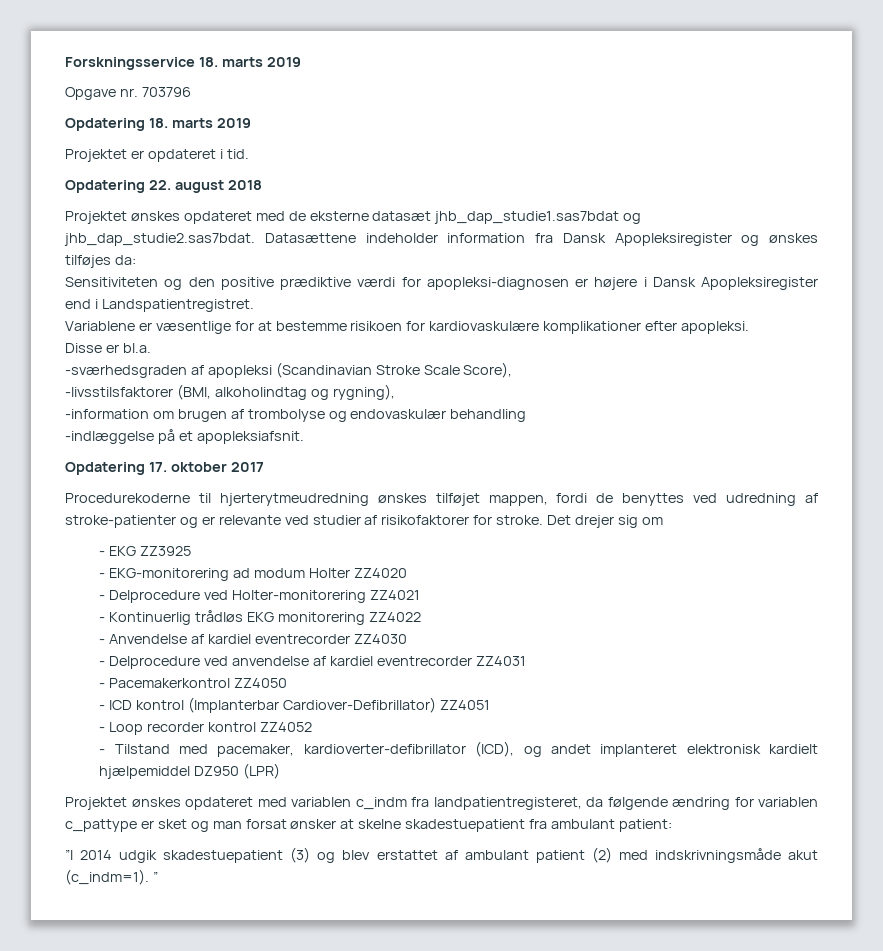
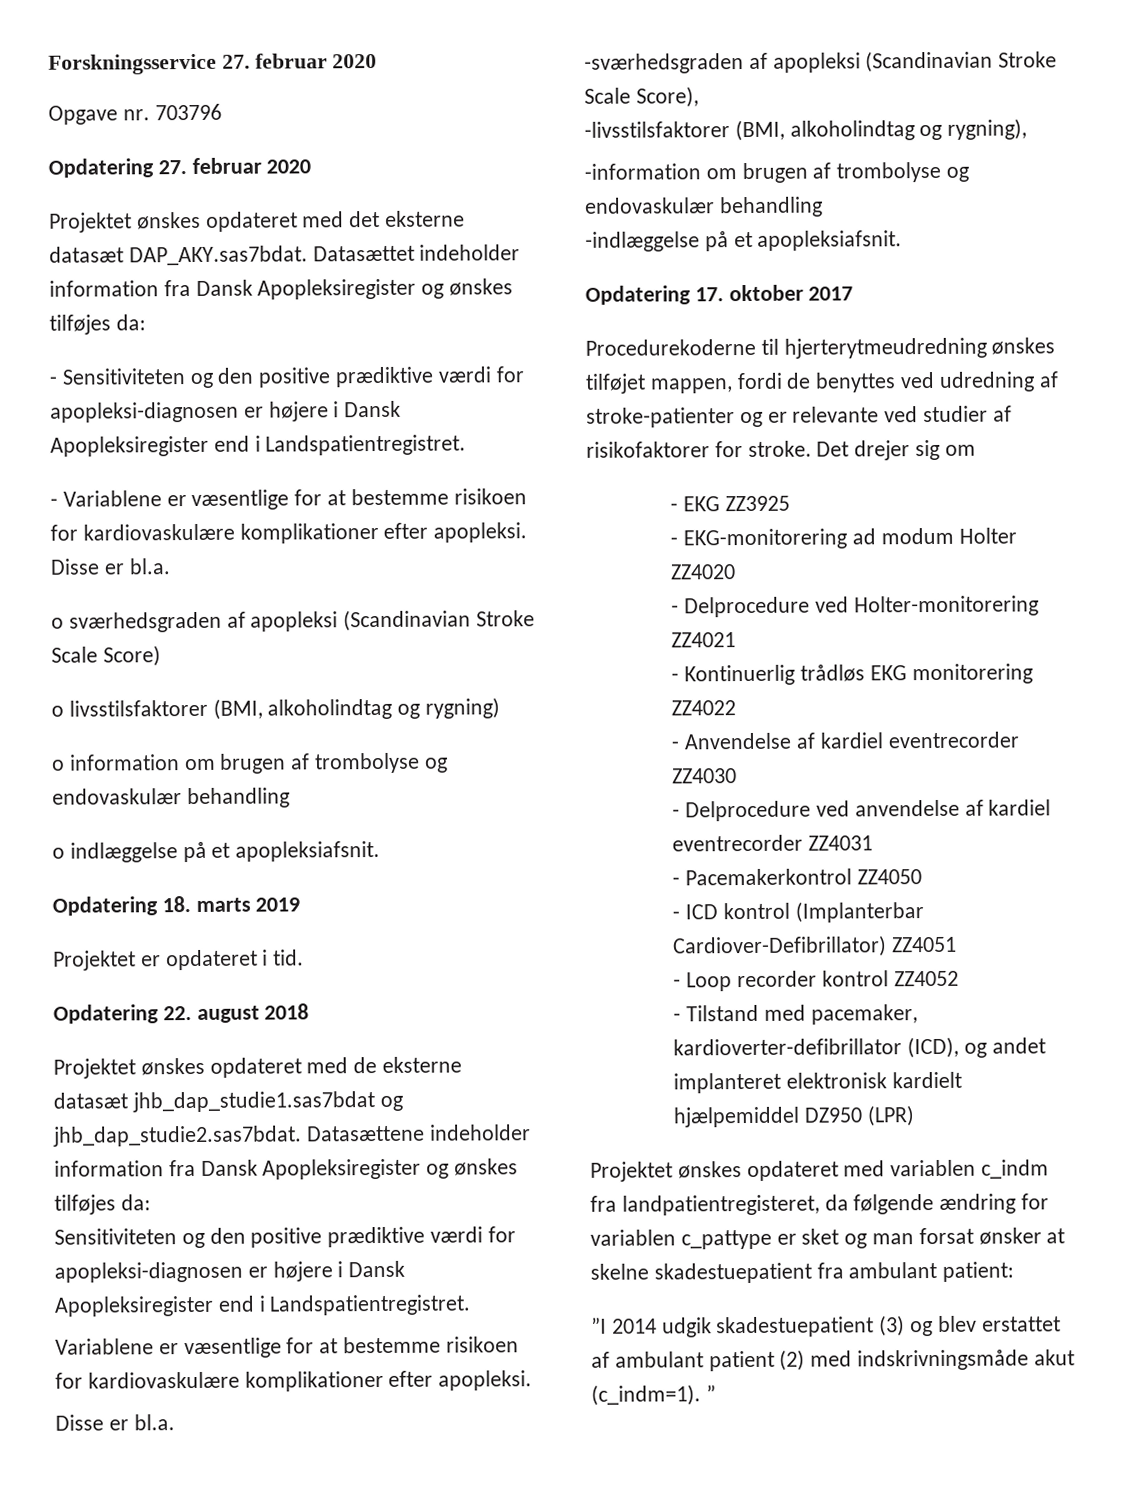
[198,57,301,67] 18. marts 2019 -> [221,53,378,69] 27. februar 2020
(191, 92) none -> [48,157,312,178] [49,210,466,233] [49,244,521,266] [49,278,514,300] [49,314,146,335] [49,366,524,389] [50,400,402,423] [50,434,467,457] [50,488,527,511] [50,522,528,544] [50,558,171,575] [51,609,536,633] [51,645,161,667] [51,697,501,720] [52,752,448,774] [52,787,290,809] [52,840,381,863] // Opdatering 27. februar 2020 // Projektet ønskes opdateret med det eksterne datasæt DAP_AKY.sas7bdat. Datasættet indeholder information fra Dansk Apopleksiregister og ønskes tilføjes da: // - Sensitiviteten og den positive prædiktive værdi for apopleksi-diagnosen er højere i Dansk Apopleksiregister end i Landspatientregistret. // - Variablene er væsentlige for at bestemme risikoen for kardiovaskulære komplikationer efter apopleksi. Disse er bl.a. // o sværhedsgraden af apopleksi (Scandinavian Stroke Scale Score) // o livsstilsfaktorer (BMI, alkoholindtag og rygning) // o information om brugen af trombolyse og endovaskulær behandling // o indlæggelse på et apopleksiafsnit.

